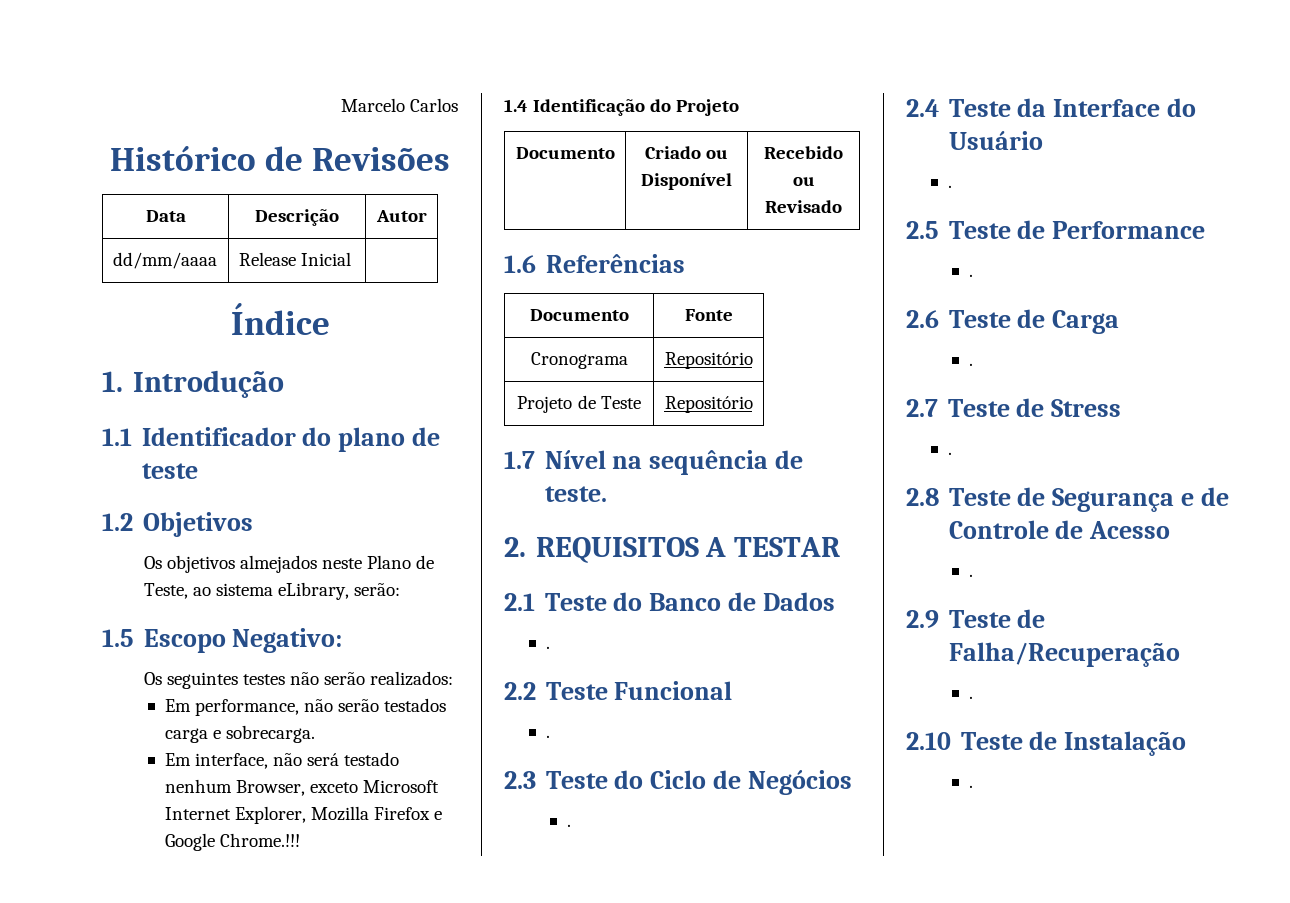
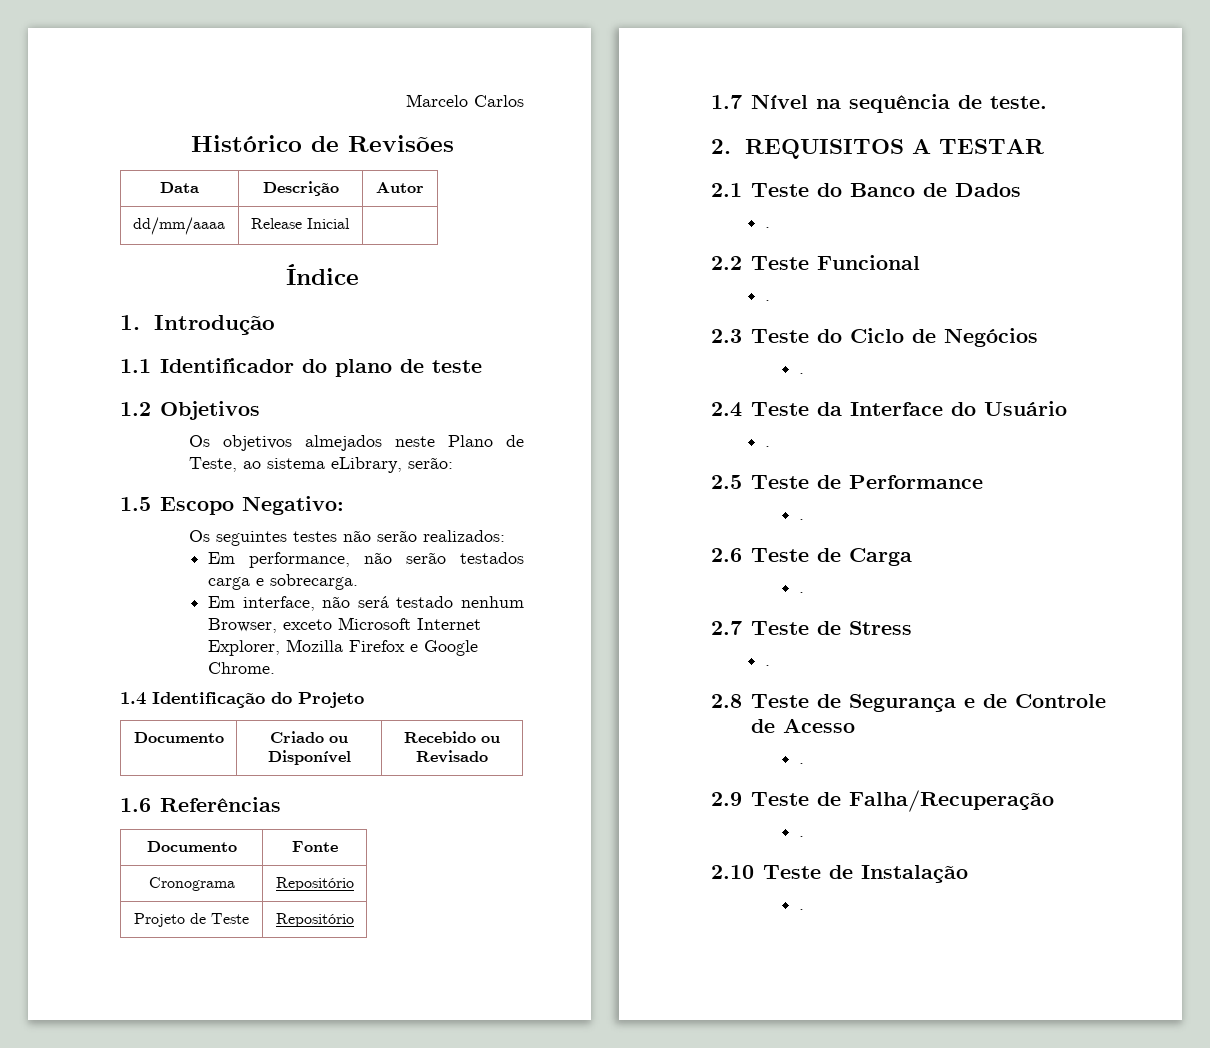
[219,833,300,847] Chrome.!!! -> [208,662,276,674] Chrome.

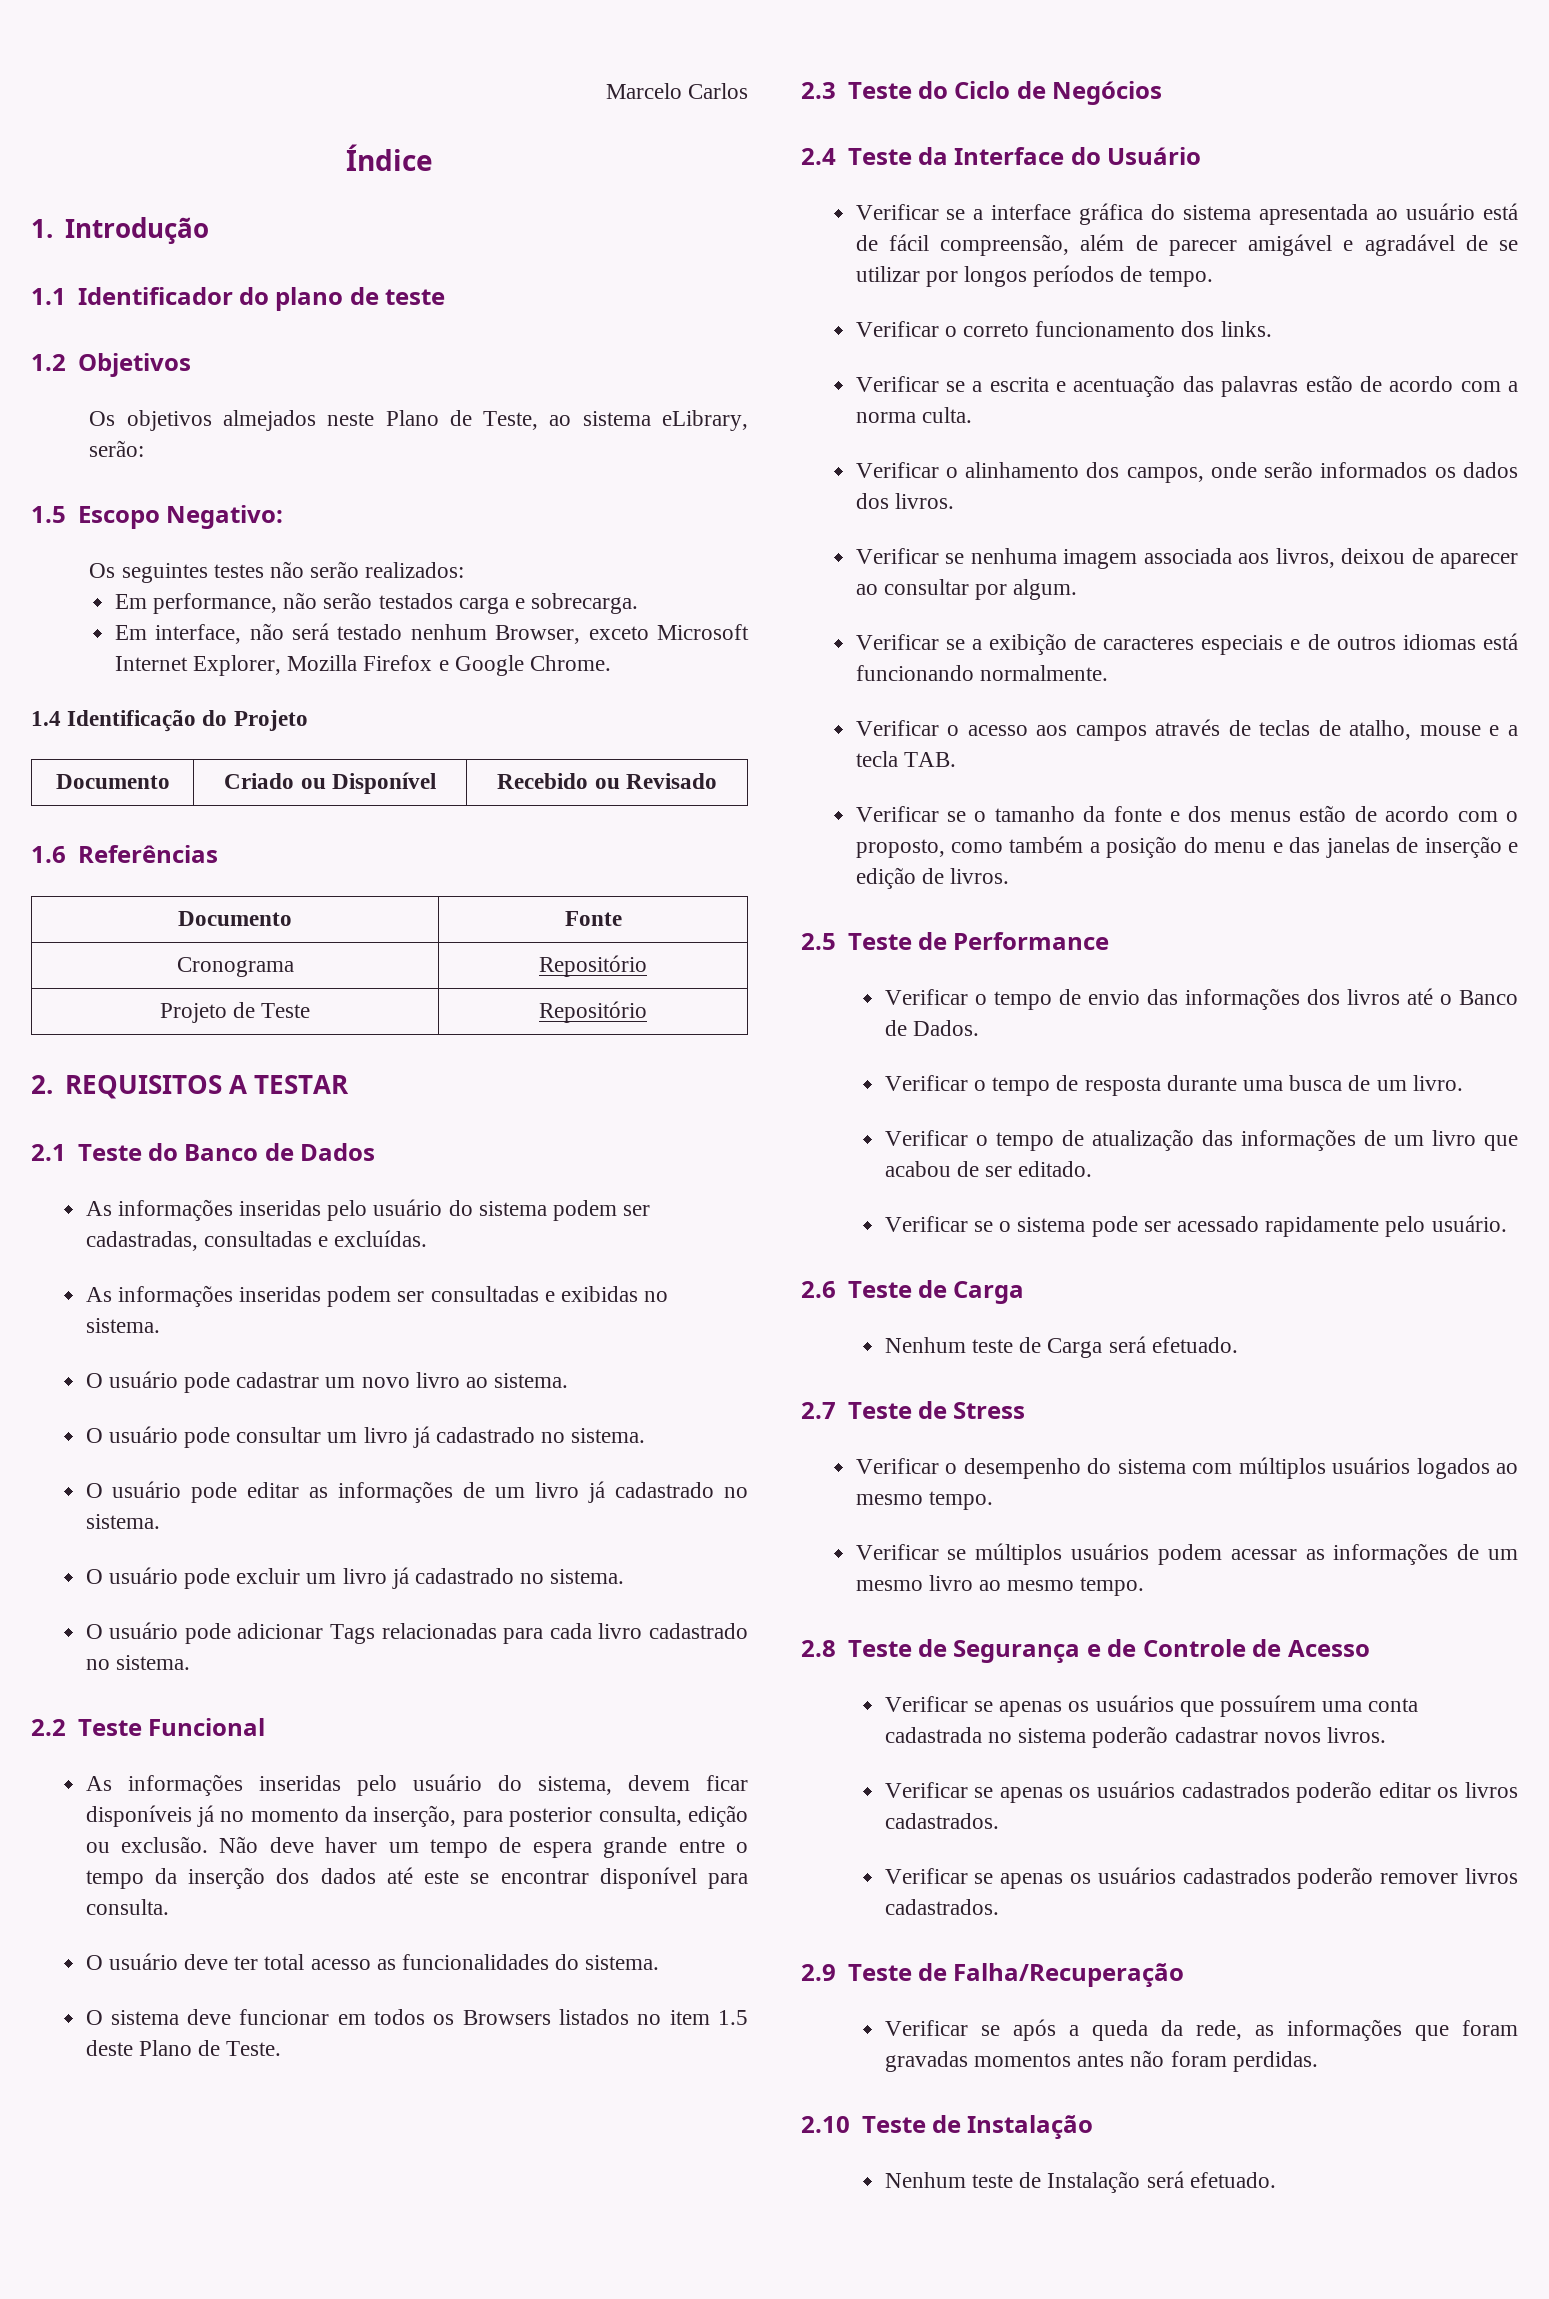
[190,135,454,152] [160,182,199,193] [262,181,339,196] [376,182,424,193] [132,217,225,235] [250,218,350,229] // Histórico de Revisões // Data | Descrição | Autor // dd/mm/aaaa | Release Inicial | -> (748, 91) none
[711,94,1047,113] // 1.7 Nível na sequência de teste. -> (647, 1012) none
[764,227,770,228] [711,255,920,270] [764,300,770,301] . // 2.2 Teste Funcional // . -> [85,1199,651,1221] [85,1230,428,1251] [85,1285,669,1307] [85,1318,160,1333] [85,1371,569,1393] [85,1426,646,1448] [85,1481,748,1503] [85,1514,160,1529] [85,1567,625,1589] [85,1622,749,1644] [85,1655,190,1670] [31,1718,265,1736] [85,1774,748,1796] [85,1805,748,1827] [85,1836,748,1858] [85,1867,748,1889] [85,1899,169,1915] [85,1953,660,1970] [85,2009,748,2025] [85,2040,282,2056] As informações inseridas pelo usuário do sistema podem ser cadastradas, consultadas e excluídas. // As informações inseridas podem ser consultadas e exibidas no sistema. // O usuário pode cadastrar um novo livro ao sistema. // O usuário pode consultar um livro já cadastrado no sistema. // O usuário pode editar as informações de um livro já cadastrado no sistema. // O usuário pode excluir um livro já cadastrado no sistema. // O usuário pode adicionar Tags relacionadas para cada livro cadastrado no sistema. // 2.2 Teste Funcional // As informações inseridas pelo usuário do sistema, devem ficar disponíveis já no momento da inserção, para posterior consulta, edição ou exclusão. Não deve haver um tempo de espera grande entre o tempo da inserção dos dados até este se encontrar disponível para consulta. // O usuário deve ter total acesso as funcionalidades do sistema. // O sistema deve funcionar em todos os Browsers listados no item 1.5 deste Plano de Teste.
[799,373,805,374] // . -> (1163, 93) none
[764,446,770,447] [711,475,983,489] [799,519,805,520] [711,548,912,566] [799,592,805,593] [711,621,912,635] [764,665,770,666] . // 2.5 Teste de Performance // . // 2.6 Teste de Carga // . // 2.7 Teste de Stress // . -> [855,203,1519,225] [855,234,1518,256] [855,265,1213,287] [855,321,1272,337] [855,375,1519,397] [855,407,972,423] [855,461,1518,483] [855,493,954,509] [855,548,1518,569] [855,579,1078,600] [855,633,1518,655] [855,665,1108,681] [855,719,1518,741] [855,751,956,767] [855,805,1518,822] [855,836,1518,858] [855,867,1009,889] [801,932,1110,950] [884,988,1518,1010] [884,1020,979,1036] [884,1075,1463,1096] [884,1129,1518,1151] [884,1161,1093,1177] [884,1215,1507,1237] [801,1280,1025,1304] [884,1336,1238,1358] [801,1401,1026,1419] [855,1457,1518,1479] [855,1491,993,1510] [855,1543,1518,1565] [855,1575,1145,1596] Verificar se a interface gráfica do sistema apresentada ao usuário está de fácil compreensão, além de parecer amigável e agradável de se utilizar por longos períodos de tempo. // Verificar o correto funcionamento dos links. // Verificar se a escrita e acentuação das palavras estão de acordo com a norma culta. // Verificar o alinhamento dos campos, onde serão informados os dados dos livros. // Verificar se nenhuma imagem associada aos livros, deixou de aparecer ao consultar por algum. // Verificar se a exibição de caracteres especiais e de outros idiomas está funcionando normalmente. // Verificar o acesso aos campos através de teclas de atalho, mouse e a tecla TAB. // Verificar se o tamanho da fonte e dos menus estão de acordo com o proposto, como também a posição do menu e das janelas de inserção e edição de livros. // 2.5 Teste de Performance // Verificar o tempo de envio das informações dos livros até o Banco de Dados. // Verificar o tempo de resposta durante uma busca de um livro. // Verificar o tempo de atualização das informações de um livro que acabou de ser editado. // Verificar se o sistema pode ser acessado rapidamente pelo usuário. // 2.6 Teste de Carga // Nenhum teste de Carga será efetuado. // 2.7 Teste de Stress // Verificar o desempenho do sistema com múltiplos usuários logados ao mesmo tempo. // Verificar se múltiplos usuários podem acessar as informações de um mesmo livro ao mesmo tempo.
[799,763,805,764] [711,790,1054,812] [799,836,805,837] [711,865,968,883] [799,909,805,910] . // 2.9 Teste de Falha/Recuperação // . // 2.10 Teste de Instalação // . -> [884,1695,1419,1717] [884,1726,1386,1748] [884,1781,1518,1803] [884,1813,999,1829] [884,1867,1518,1889] [884,1899,999,1915] [801,1963,1185,1987] [884,2019,1518,2041] [884,2050,1318,2072] [801,2115,1094,2139] [884,2171,1276,2193] Verificar se apenas os usuários que possuírem uma conta cadastrada no sistema poderão cadastrar novos livros. // Verificar se apenas os usuários cadastrados poderão editar os livros cadastrados. // Verificar se apenas os usuários cadastrados poderão remover livros cadastrados. // 2.9 Teste de Falha/Recuperação // Verificar se após a queda da rede, as informações que foram gravadas momentos antes não foram perdidas. // 2.10 Teste de Instalação // Nenhum teste de Instalação será efetuado.

